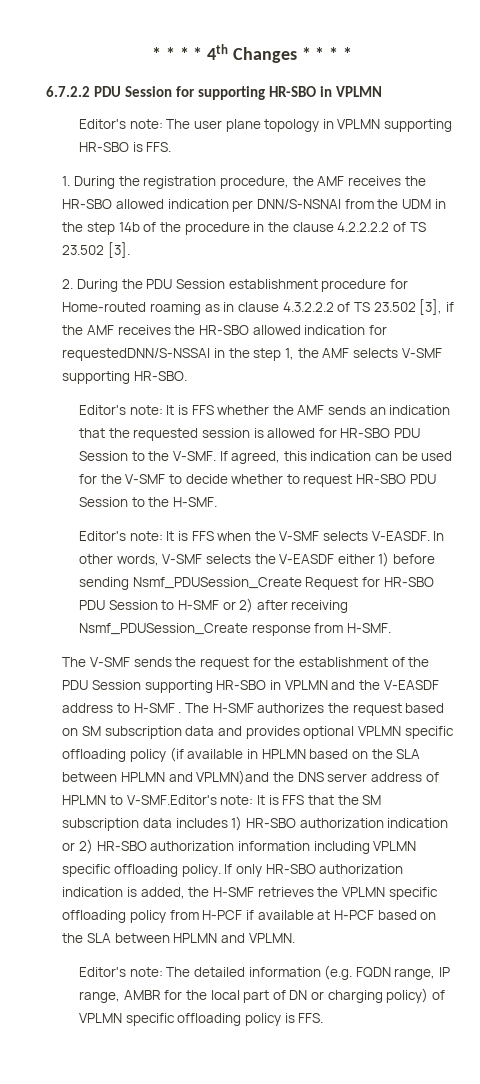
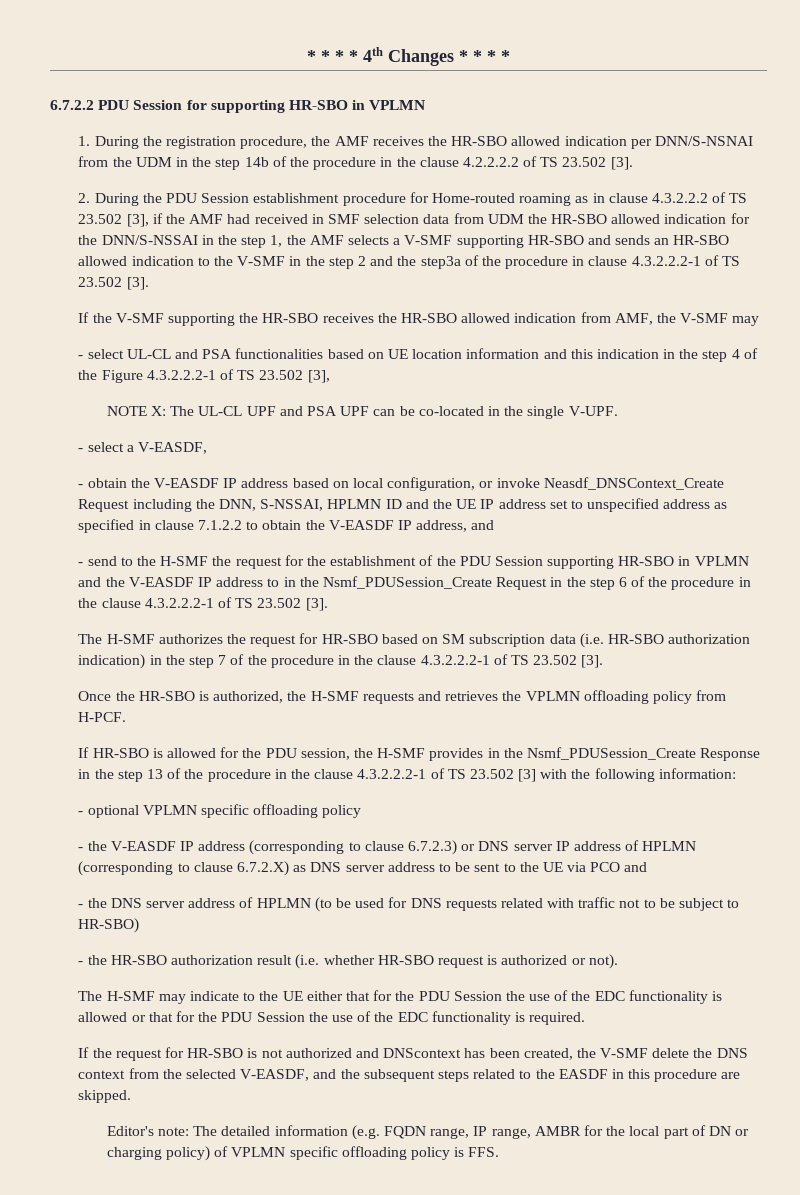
[78,119,453,132] [78,142,172,152] // Editor's note: The user plane topology in VPLMN supporting HR-SBO is FFS. -> (426, 105) none
[117,325,171,335] receives -> [227,213,524,224] had received in SMF selection data from UDM
[62,348,211,361] requestedDNN/S-NSSAI -> [78,235,198,245] the DNN/S-NSSAI
[401,348,442,358] [62,371,188,384] [78,405,451,415] [78,428,421,441] [78,451,453,464] [78,474,436,487] [78,497,217,507] [78,531,445,541] [78,552,436,567] [78,577,434,590] [78,598,349,613] [78,623,391,636] [62,657,172,667] V-SMF supporting HR-SBO. // Editor's note: It is FFS whether the AMF sends an indication that the requested session is allowed for HR-SBO PDU Session to the V-SMF. If agreed, this indication can be used for the V-SMF to decide whether to request HR-SBO PDU Session to the H-SMF. // Editor's note: It is FFS when the V-SMF selects V-EASDF. In other words, V-SMF selects the V-EASDF either 1) before sending Nsmf_PDUSession_Create Request for HR-SBO PDU Session to H-SMF or 2) after receiving Nsmf_PDUSession_Create response from H-SMF. // The V-SMF sends -> [393,235,730,248] [78,255,740,269] [78,277,149,290] [78,312,760,326] [78,348,758,362] [78,369,330,383] [106,406,618,419] [78,442,208,454] [78,477,724,491] [78,498,728,512] [78,519,495,533] [78,556,209,566] a V-SMF supporting HR-SBO and sends an HR-SBO allowed indication to the V-SMF in the step 2 and the step3a of the procedure in clause 4.3.2.2.2-1 of TS 23.502 [3]. // If the V-SMF supporting the HR-SBO receives the HR-SBO allowed indication from AMF, the V-SMF may // - select UL-CL and PSA functionalities based on UE location information and this indication in the step 4 of the Figure 4.3.2.2.2-1 of TS 23.502 [3], // NOTE X: The UL-CL UPF and PSA UPF can be co-located in the single V-UPF. // - select a V-EASDF, // - obtain the V-EASDF IP address based on local configuration, or invoke Neasdf_DNSContext_Create Request including the DNN, S-NSSAI, HPLMN ID and the UE IP address set to unspecified address as specified in clause 7.1.2.2 to obtain the V-EASDF IP address, and // - send to the H-SMF
[62,703,182,713] address to H-SMF . -> [198,576,751,590] [78,597,328,611] IP address to in the Nsmf_PDUSession_Create Request in the step 6 of the procedure in the clause 4.3.2.2.2-1 of TS 23.502 [3]. //
(402, 709) none -> [299,633,378,644] for HR-SBO
[218,726,300,739] and provides -> [579,633,751,648] [78,654,604,669] [78,690,727,704] [78,712,127,722] [78,747,761,761] [78,768,736,782] [78,811,84,815] (i.e. HR-SBO authorization indication) in the step 7 of the procedure in the clause 4.3.2.2.2-1 of TS 23.502 [3]. // Once the HR-SBO is authorized, the H-SMF requests and retrieves the VPLMN offloading policy from H-PCF. // If HR-SBO is allowed for the PDU session, the H-SMF provides in the Nsmf_PDUSession_Create Response in the step 13 of the procedure in the clause 4.3.2.2.2-1 of TS 23.502 [3] with the following information: // -
[169,747,421,762] [62,770,270,785] (if available in HPLMN based on the SLA between HPLMN and VPLMN)and -> [78,840,697,855] [78,861,648,876] [78,904,84,908] // - the V-EASDF IP address (corresponding to clause 6.7.2.3) or DNS server IP address of HPLMN (corresponding to clause 6.7.2.X) as DNS server address to be sent to the UE via PCO and // -
[110,795,382,805] [62,816,449,831] [62,839,417,854] [62,864,404,877] [62,887,438,900] [62,910,437,923] [62,933,295,943] to V-SMF.Editor's note: It is FFS that the SM subscription data includes 1) HR-SBO authorization indication or 2) HR-SBO authorization information including VPLMN specific offloading policy. If only HR-SBO authorization indication is added, the H-SMF retrieves the VPLMN specific offloading policy from H-PCF if available at H-PCF based on the SLA between HPLMN and VPLMN. -> [314,897,740,912] [78,918,140,933] [78,954,618,969] [78,990,722,1004] [78,1011,586,1025] [78,1047,748,1061] [78,1068,741,1082] [78,1090,132,1103] (to be used for DNS requests related with traffic not to be subject to HR-SBO) // - the HR-SBO authorization result (i.e. whether HR-SBO request is authorized or not). // The H-SMF may indicate to the UE either that for the PDU Session the use of the EDC functionality is allowed or that for the PDU Session the use of the EDC functionality is required. // If the request for HR-SBO is not authorized and DNScontext has been created, the V-SMF delete the DNS context from the selected V-EASDF, and the subsequent steps related to the EASDF in this procedure are skipped.

